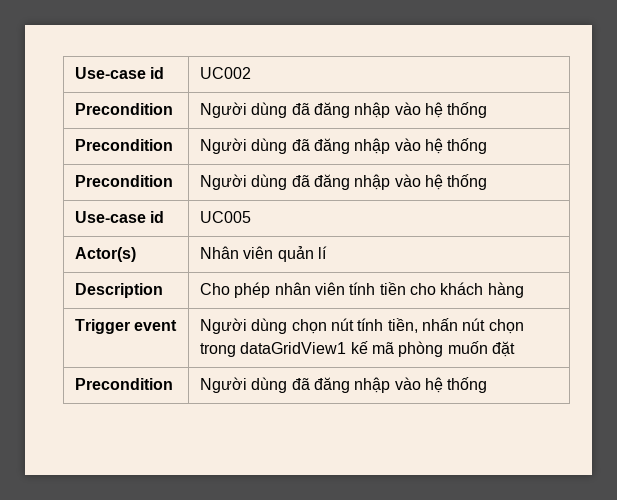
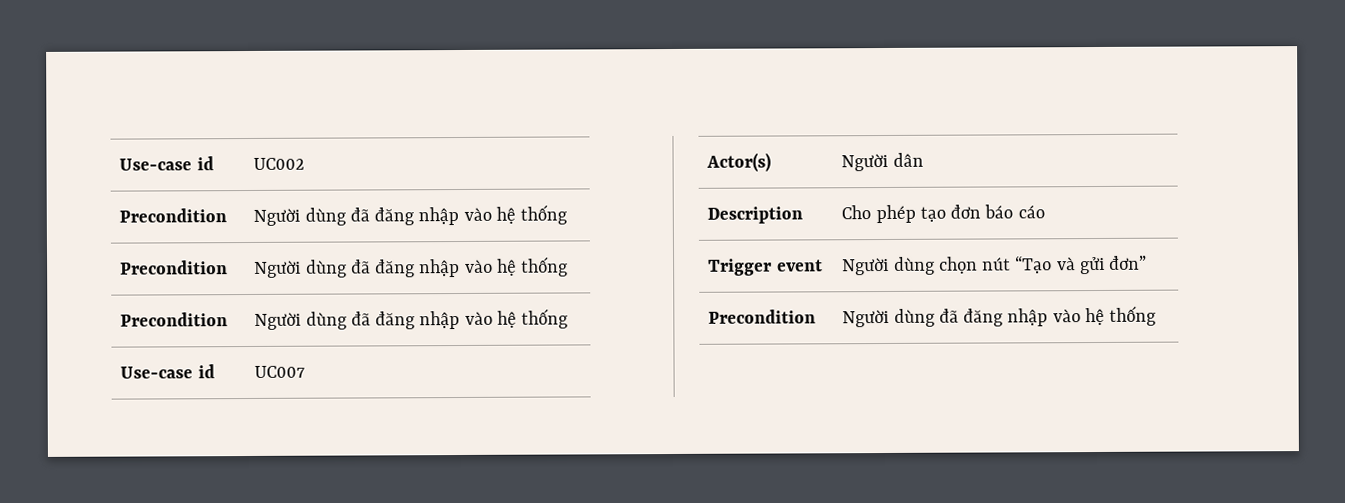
[200,211,252,223] UC005 -> [254,365,306,378] UC007
[200,246,328,262] Nhân viên quản lí -> [841,152,924,172] Người dân
[274,282,524,298] nhân viên tính tiền cho khách hàng -> [919,204,1045,222] tạo đơn báo cáo
[357,318,524,334] [200,341,516,357] tính tiền, nhấn nút chọn trong dataGridView1 kế mã phòng muốn đặt -> [1015,255,1148,275] “Tạo và gửi đơn”

